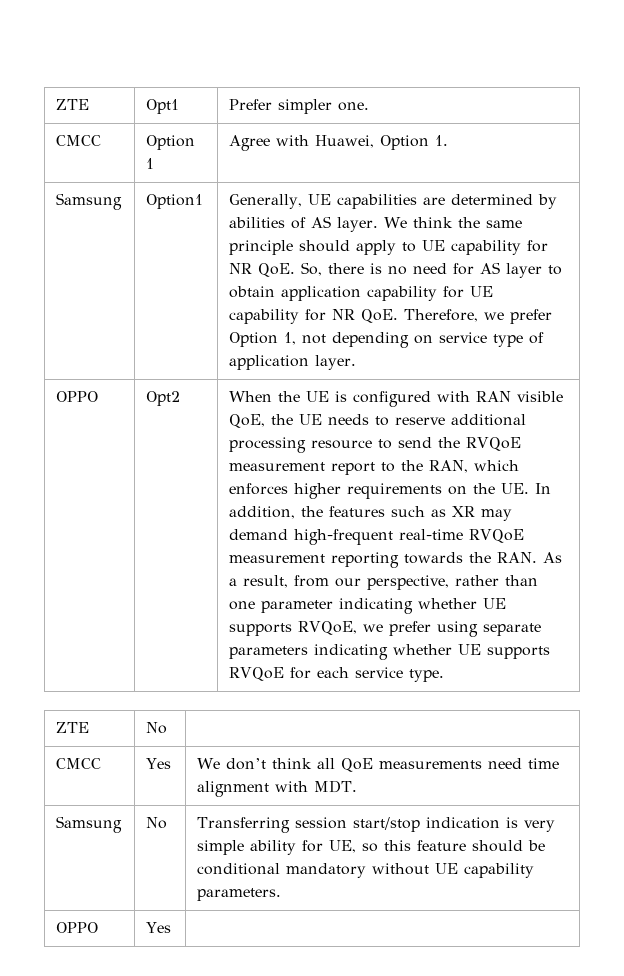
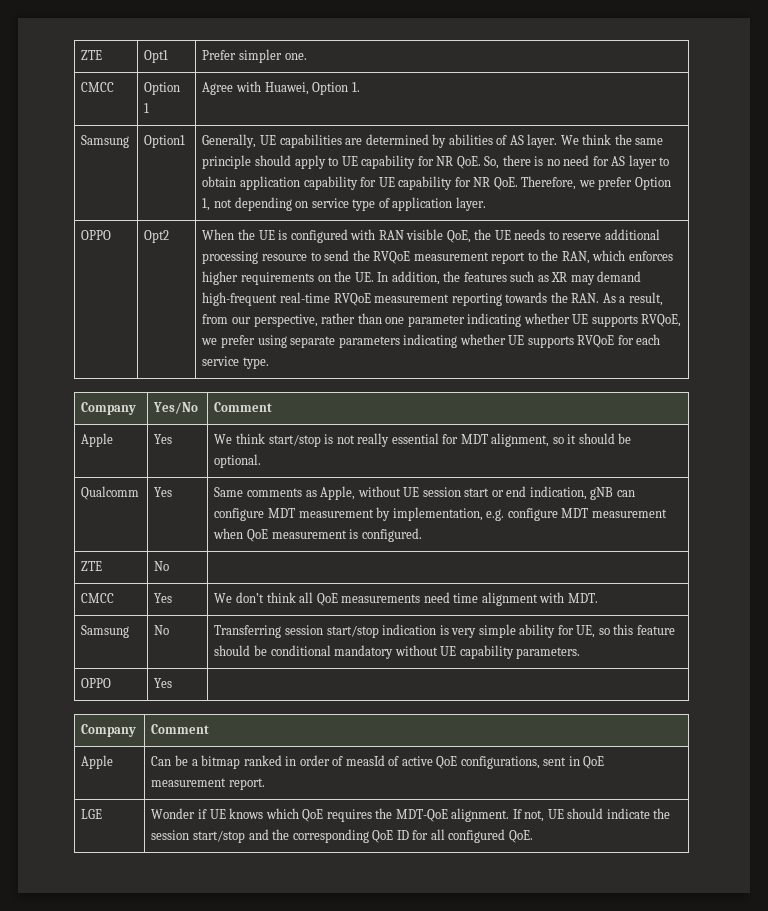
(445, 675) none -> [81,402,137,415] [153,402,199,414] [214,402,273,412] [81,433,114,447] [154,434,173,444] [214,433,632,447] [214,454,262,468] [81,486,140,500] [154,487,173,497] [214,486,635,500] [214,507,667,521] [213,528,422,542] // Company | Yes/No | Comment // Apple | Yes | We think start/stop is not really essential for MDT alignment, so it should be optional. // Qualcomm | Yes | Same comments as Apple, without UE session start or end indication, gNB can configure MDT measurement by implementation, e.g. configure MDT measurement when QoE measurement is configured.
(172, 927) none -> [81,724,137,737] [151,724,210,734] [81,755,114,769] [151,755,605,769] [151,778,265,790] [81,809,103,819] [151,808,671,822] [151,829,533,843] // Company | Comment // Apple | Can be a bitmap ranked in order of measId of active QoE configurations, sent in QoE measurement report. // LGE | Wonder if UE knows which QoE requires the MDT-QoE alignment. If not, UE should indicate the session start/stop and the corresponding QoE ID for all configured QoE.

